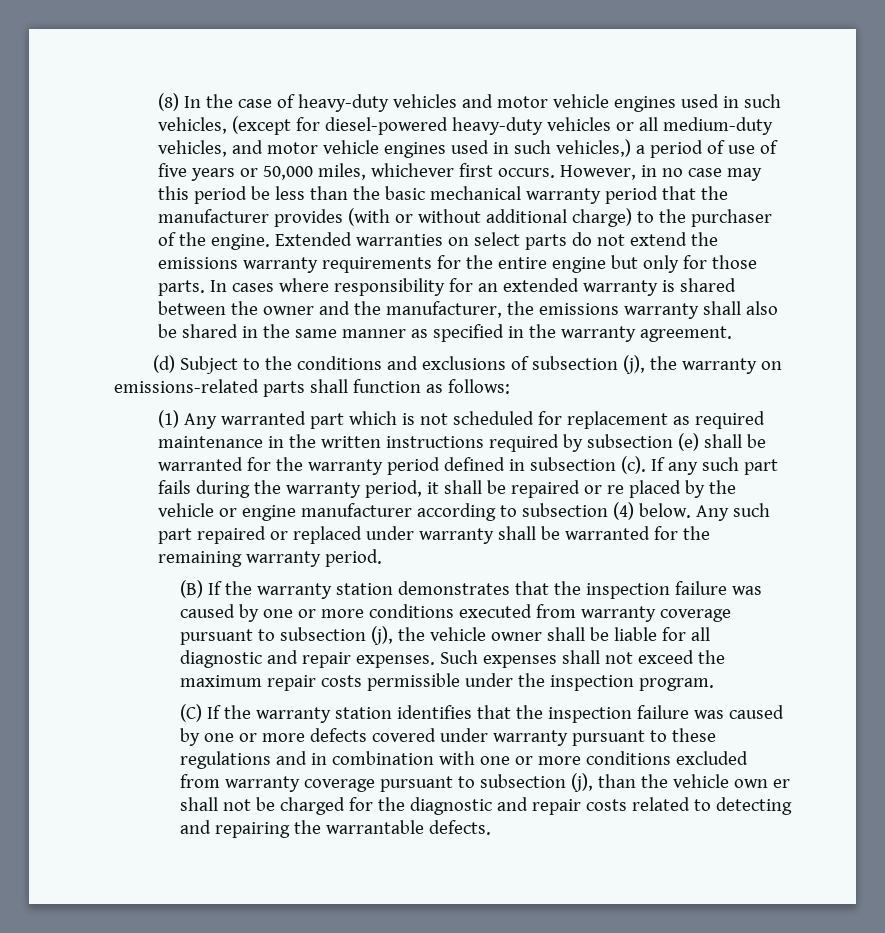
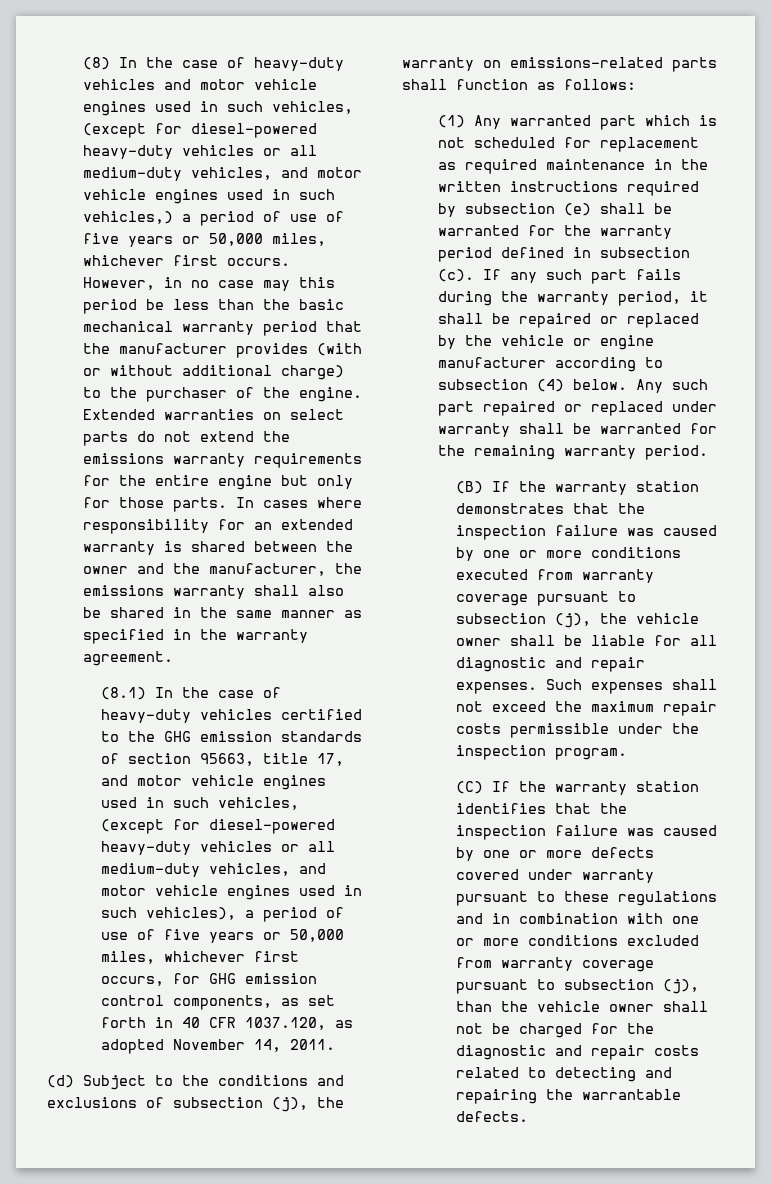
(732, 334) none -> [101,687,282,700] [101,709,363,723] [101,731,363,742] [101,753,345,766] [101,775,327,790] [101,797,300,810] [101,819,336,834] [101,841,336,855] [101,863,327,877] [101,885,363,900] [101,907,345,922] [101,929,345,943] [101,951,300,964] [101,973,318,986] [101,995,336,1010] [101,1017,354,1030] [101,1039,336,1054] // (8.1) In the case of heavy-duty vehicles certified to the GHG emission standards of section 95663, title 17, and motor vehicle engines used in such vehicles, (except for diesel-powered heavy-duty vehicles or all medium-duty vehicles, and motor vehicle engines used in such vehicles), a period of use of five years or 50,000 miles, whichever first occurs, for GHG emission control components, as set forth in 40 CFR 1037.120, as adopted November 14, 2011.
[606,480,681,498] re placed -> [627,313,700,328] replaced
[733,779,790,788] own er -> [609,1004,655,1012] owner

